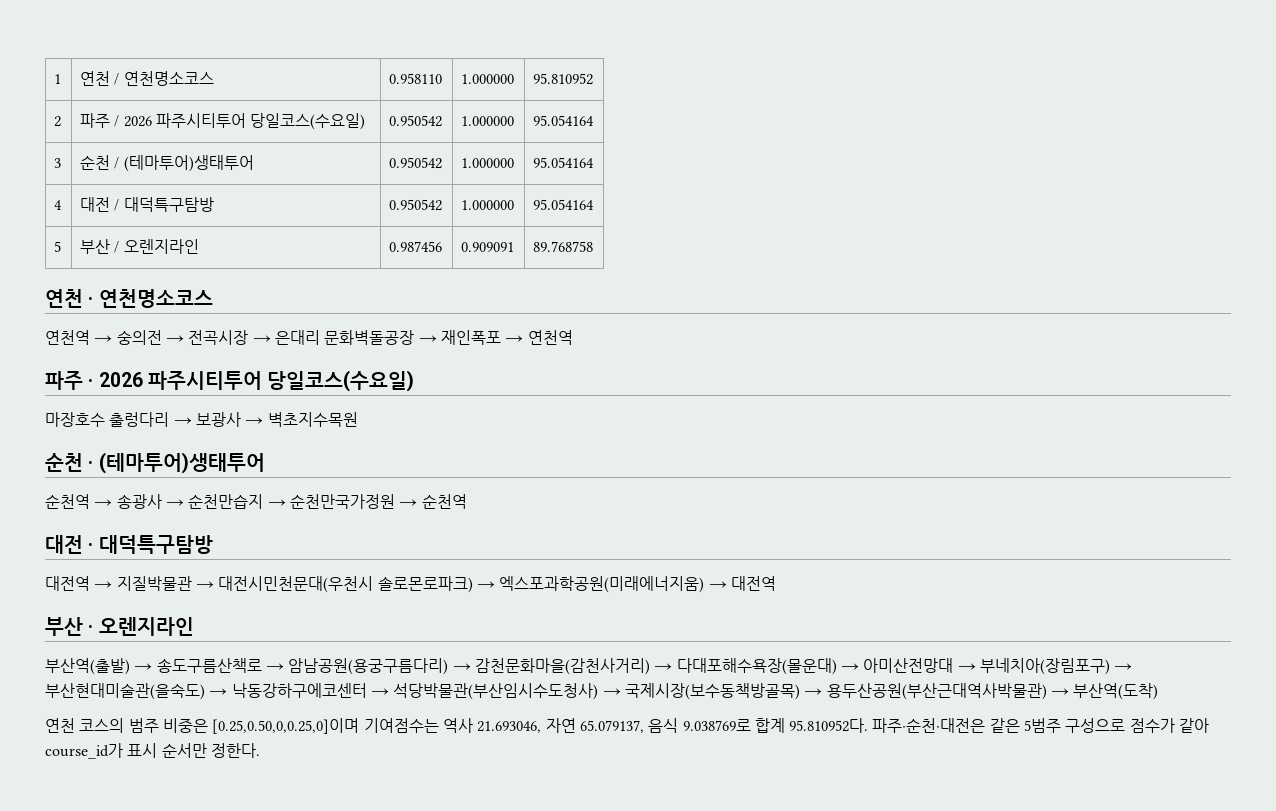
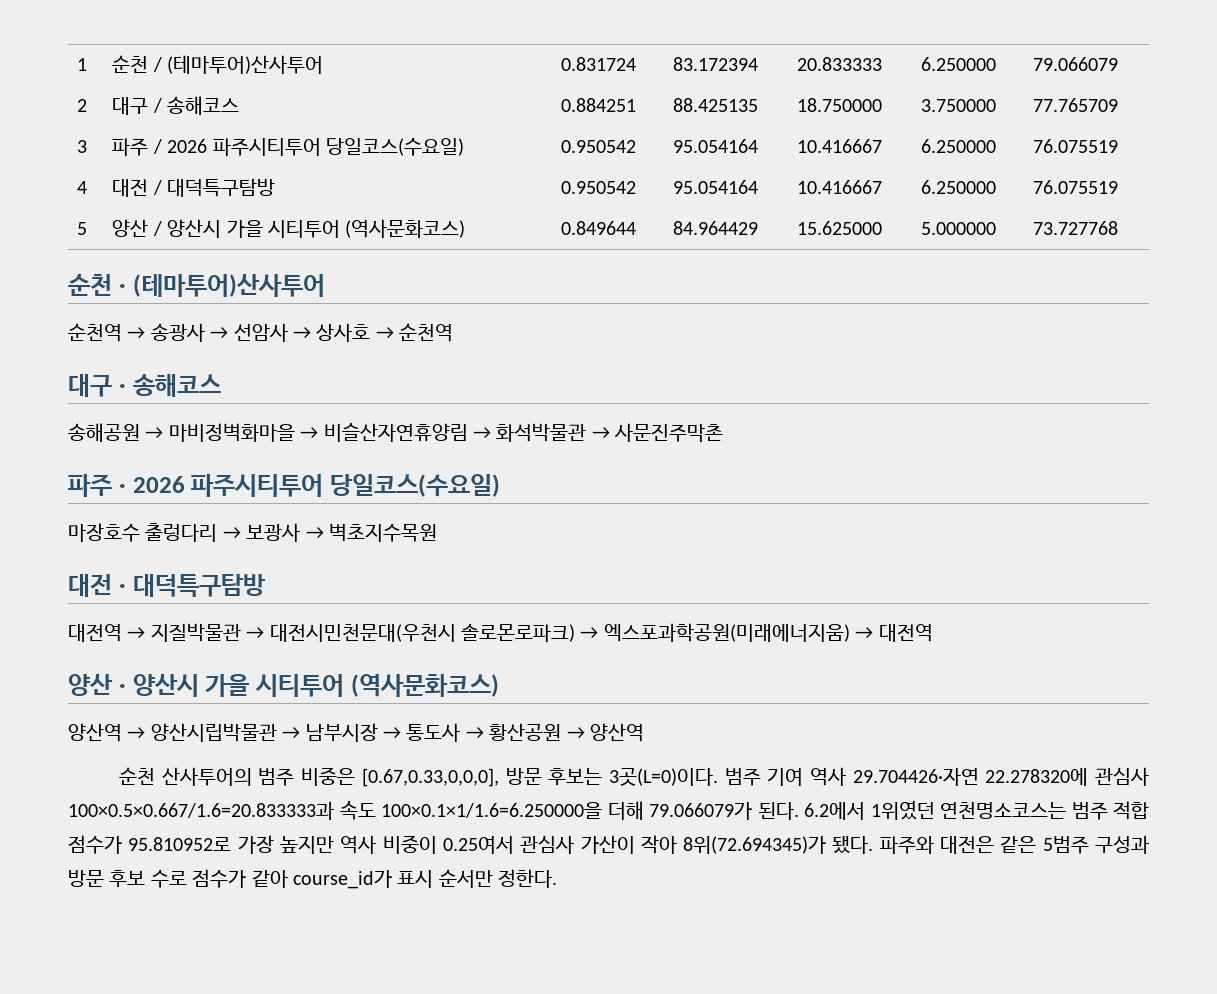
[80,71,214,86] [389,73,443,84] [461,74,515,84] [533,73,594,85] [54,116,62,127] 연천 / 연천명소코스 | 0.958110 | 1.000000 | 95.810952 // 2 -> [112,55,324,74] [561,57,637,71] [673,57,759,71] [797,57,883,71] [921,57,997,71] [1033,57,1119,71] [77,99,88,112] [112,96,240,115] [561,98,637,112] [673,98,759,112] [797,98,883,112] [921,99,997,112] [1033,98,1119,112] [77,140,88,153] 순천 / (테마투어)산사투어 | 0.831724 | 83.172394 | 20.833333 | 6.250000 | 79.066079 // 2 | 대구 / 송해코스 | 0.884251 | 88.425135 | 18.750000 | 3.750000 | 77.765709 // 3
[461,116,515,126] [533,115,595,126] [54,158,62,168] [80,155,254,172] [389,157,443,169] [461,158,515,168] [533,157,595,168] 1.000000 | 95.054164 // 3 | 순천 / (테마투어)생태투어 | 0.950542 | 1.000000 | 95.054164 -> [673,139,759,153] [797,139,883,153] [921,139,997,153] [1033,139,1119,153] 95.054164 | 10.416667 | 6.250000 | 76.075519
[461,200,515,210] [533,199,595,210] [54,241,62,252] [80,239,199,254] [389,241,443,252] [461,242,515,252] [533,241,594,252] [45,289,213,308] [45,330,573,345] 1.000000 | 95.054164 // 5 | 부산 / 오렌지라인 | 0.987456 | 0.909091 | 89.768758 // 연천 · 연천명소코스 // 연천역 → 숭의전 → 전곡시장 → 은대리 문화벽돌공장 → 재인폭포 → 연천역 -> [673,180,759,194] [797,180,883,194] [921,180,997,194] [1033,180,1119,194] [77,222,88,235] [112,219,466,238] [561,221,637,235] [673,221,759,235] [797,221,883,235] [921,222,997,235] [1033,221,1119,235] [68,273,325,297] [68,323,454,342] [68,374,221,397] [68,423,724,442] 95.054164 | 10.416667 | 6.250000 | 76.075519 // 5 | 양산 / 양산시 가을 시티투어 (역사문화코스) | 0.849644 | 84.964429 | 15.625000 | 5.000000 | 73.727768 // 순천 · (테마투어)산사투어 // 순천역 → 송광사 → 선암사 → 상사호 → 순천역 // 대구 · 송해코스 // 송해공원 → 마비정벽화마을 → 비슬산자연휴양림 → 화석박물관 → 사문진주막촌
[45,452,265,474] [45,494,467,509] // 순천 · (테마투어)생태투어 // 순천역 → 송광사 → 순천만습지 → 순천만국가정원 → 순천역 -> (437, 532) none
[45,617,194,636] [45,658,1133,675] [45,683,1159,700] [45,718,1126,734] 부산 · 오렌지라인 // 부산역(출발) → 송도구름산책로 → 암남공원(용궁구름다리) → 감천문화마을(감천사거리) → 다대포해수욕장(몰운대) → 아미산전망대 → 부네치아(장림포구) → 부산현대미술관(을숙도) → 낙동강하구에코센터 → 석당박물관(부산임시수도청사) → 국제시장(보수동책방골목) → 용두산공원(부산근대역사박물관) → 부산역(도착) // 연천 코스의 범주 비중은 [0.25,0.50,0,0.25,0]이며 기여점수는 역사 21.693046, 자연 65.079137, 음식 9.038769로 합계 95.810952다. 파주·순천·대전은 같은 5범주 구성으로 -> [68,674,499,697] [68,723,644,742] [119,767,1149,787] [68,800,1149,820] [68,835,1149,855] [68,869,187,888] 양산 · 양산시 가을 시티투어 (역사문화코스) // 양산역 → 양산시립박물관 → 남부시장 → 통도사 → 황산공원 → 양산역 // 순천 산사투어의 범주 비중은 [0.67,0.33,0,0,0], 방문 후보는 3곳(L=0)이다. 범주 기여 역사 29.704426·자연 22.278320에 관심사 100×0.5×0.667/1.6=20.833333과 속도 100×0.1×1/1.6=6.250000을 더해 79.066079가 된다. 6.2에서 1위였던 연천명소코스는 범주 적합 점수가 95.810952로 가장 높지만 역사 비중이 0.25여서 관심사 가산이 작아 8위(72.694345)가 됐다. 파주와 대전은 같은 5범주 구성과 방문 후보 수로

